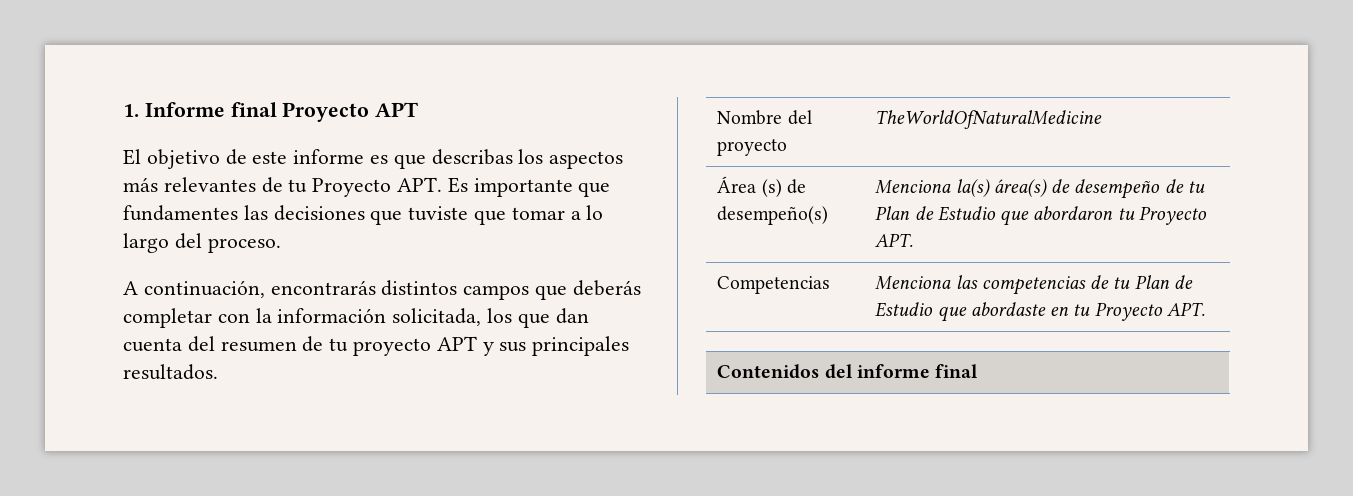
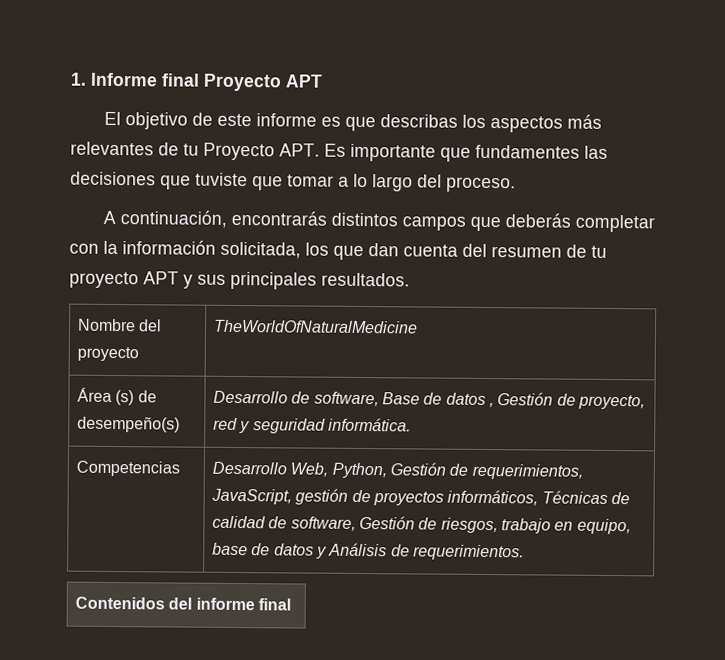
[875,179,1205,199] [875,206,1207,226] [875,233,914,247] [717,276,831,294] [875,275,1193,295] [875,302,1205,322] Menciona la(s) área(s) de desempeño de tu Plan de Estudio que abordaron tu Proyecto APT. // Competencias | Menciona las competencias de tu Plan de Estudio que abordaste en tu Proyecto APT. -> [213,390,645,410] [213,417,412,434] [76,460,181,477] [212,461,583,480] [211,488,631,506] [212,515,631,535] [212,542,525,561] Desarrollo de software, Base de datos , Gestión de proyecto, red y seguridad informática. // Competencias | Desarrollo Web, Python, Gestión de requerimientos, JavaScript, gestión de proyectos informáticos, Técnicas de calidad de software, Gestión de riesgos, trabajo en equipo, base de datos y Análisis de requerimientos.

